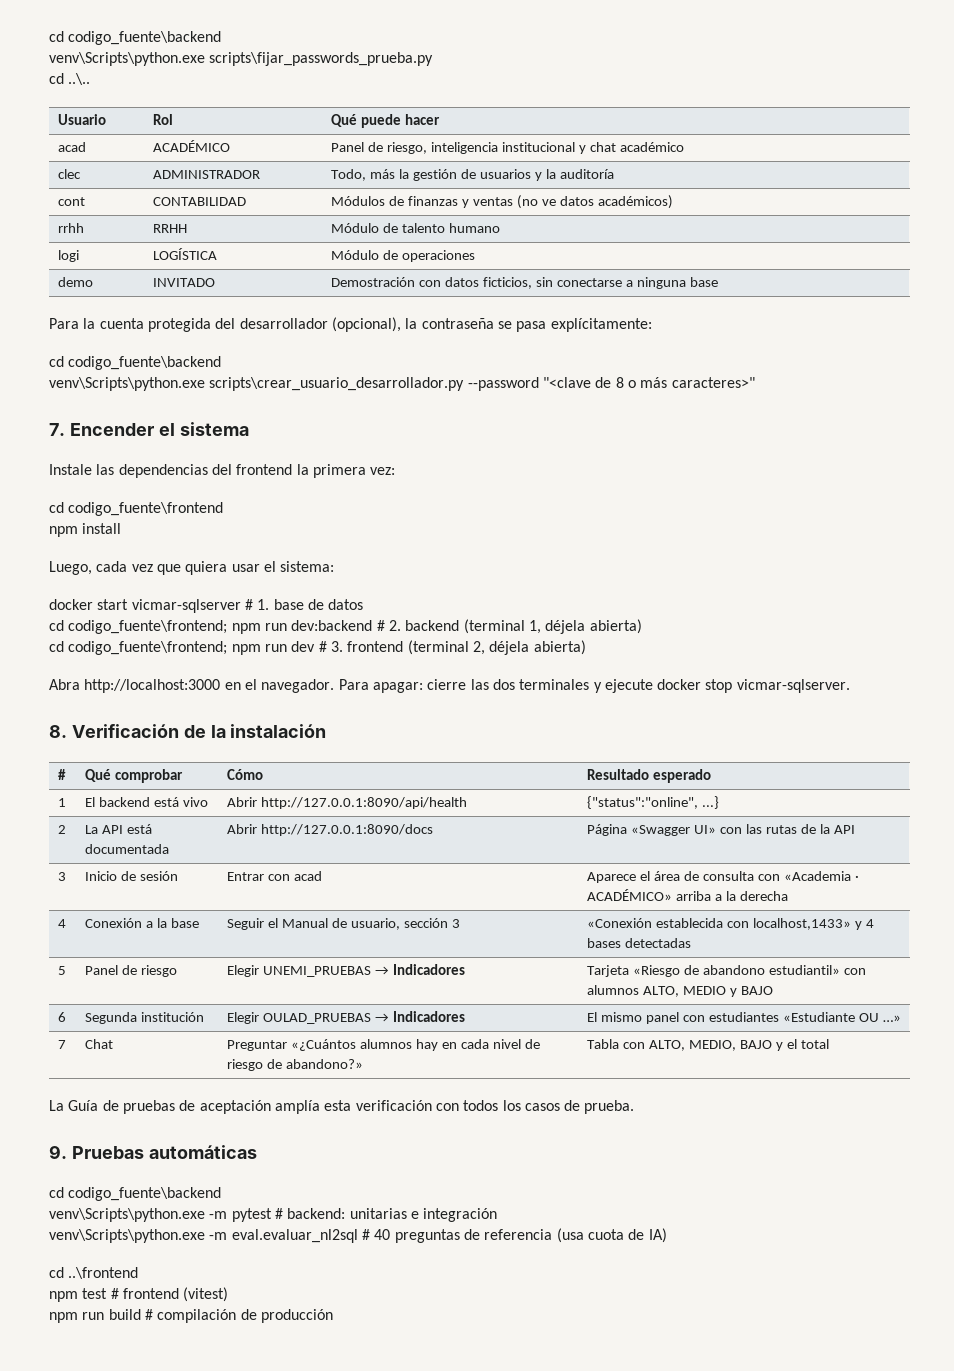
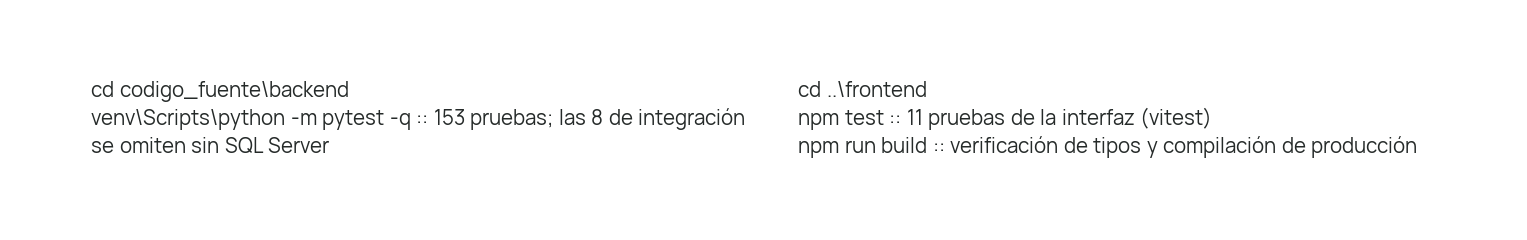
[49,31,222,45] [49,52,434,66] [49,73,91,85] [58,114,107,125] [153,114,174,125] [331,114,441,128] [58,142,87,152] [153,140,231,152] [331,142,684,154] [58,169,82,179] [153,170,261,179] [331,169,614,181] [58,197,86,206] [153,197,247,206] [331,195,673,209] [58,223,85,233] [153,224,188,233] [331,223,500,233] [58,250,80,262] [153,248,218,260] [331,250,476,262] [58,277,94,287] [153,278,216,287] [331,277,718,289] [49,317,652,332] [49,356,222,370] [49,377,755,391] [49,422,249,436] [49,464,396,478] [49,502,224,516] [49,523,122,537] [49,561,335,575] [49,599,364,613] [49,619,642,634] [49,640,586,655] [49,679,850,693] [49,724,327,738] [58,769,67,780] [85,769,184,783] [227,769,264,780] [587,769,712,783] [58,798,67,807] [85,797,208,807] [227,797,468,809] [587,796,720,809] [58,825,67,834] [85,824,153,834] [85,844,170,854] [227,824,434,836] [587,824,855,836] [58,872,67,881] [85,871,179,881] [227,871,323,881] [587,871,859,883] [587,889,788,901] [58,919,67,928] [85,918,199,928] [227,918,460,930] [587,918,874,930] [587,938,692,948] [58,966,67,975] [85,965,178,977] [227,964,465,977] [587,965,866,977] [587,985,773,997] [58,1012,67,1022] [85,1012,205,1024] [227,1011,465,1024] [587,1012,901,1024] [58,1040,67,1049] [85,1039,114,1049] [227,1039,540,1051] [227,1059,364,1071] [587,1039,829,1051] [49,1100,635,1114] [49,1145,257,1159] [49,1187,222,1201] [49,1208,498,1222] [49,1228,667,1243] [49,1267,139,1279] [49,1288,179,1302] cd codigo_fuente\backend // venv\Scripts\python.exe scripts\fijar_passwords_prueba.py // cd ..\.. // Usuario | Rol | Qué puede hacer // acad | ACADÉMICO | Panel de riesgo, inteligencia institucional y chat académico // clec | ADMINISTRADOR | Todo, más la gestión de usuarios y la auditoría // cont | CONTABILIDAD | Módulos de finanzas y ventas (no ve datos académicos) // rrhh | RRHH | Módulo de talento humano // logi | LOGÍSTICA | Módulo de operaciones // demo | INVITADO | Demostración con datos ficticios, sin conectarse a ninguna base // Para la cuenta protegida del desarrollador (opcional), la contraseña se pasa explícitamente: // cd codigo_fuente\backend // venv\Scripts\python.exe scripts\crear_usuario_desarrollador.py --password "<clave de 8 o más caracteres>" // 7. Encender el sistema // Instale las dependencias del frontend la primera vez: // cd codigo_fuente\frontend // npm install // Luego, cada vez que quiera usar el sistema: // docker start vicmar-sqlserver # 1. base de datos // cd codigo_fuente\frontend; npm run dev:backend # 2. backend (terminal 1, déjela abierta) // cd codigo_fuente\frontend; npm run dev # 3. frontend (terminal 2, déjela abierta) // Abra http://localhost:3000 en el navegador. Para apagar: cierre las dos terminales y ejecute docker stop vicmar-sqlserver. // 8. Verificación de la instalación // # | Qué comprobar | Cómo | Resultado esperado // 1 | El backend está vivo | Abrir http://127.0.0.1:8090/api/health | {"status":"online", ...} // 2 | La API está documentada | Abrir http://127.0.0.1:8090/docs | Página «Swagger UI» con las rutas de la API // 3 | Inicio de sesión | Entrar con acad | Aparece el área de consulta con «Academia · ACADÉMICO» arriba a la derecha // 4 | Conexión a la base | Seguir el Manual de usuario, sección 3 | «Conexión establecida con localhost,1433» y 4 bases detectadas // 5 | Panel de riesgo | Elegir UNEMI_PRUEBAS → Indicadores | Tarjeta «Riesgo de abandono estudiantil» con alumnos ALTO, MEDIO y BAJO // 6 | Segunda institución | Elegir OULAD_PRUEBAS → Indicadores | El mismo panel con estudiantes «Estudiante OU …» // 7 | Chat | Preguntar «¿Cuántos alumnos hay en cada nivel de riesgo de abandono?» | Tabla con ALTO, MEDIO, BAJO y el total // La Guía de pruebas de aceptación amplía esta verificación con todos los casos de prueba. // 9. Pruebas automáticas // cd codigo_fuente\backend // venv\Scripts\python.exe -m pytest # backend: unitarias e integración // venv\Scripts\python.exe -m eval.evaluar_nl2sql # 40 preguntas de referencia (usa cuota de IA) // cd ..\frontend // npm test # frontend -> [91,81,349,102] [91,108,746,130] [91,137,330,153] [798,81,927,97] [798,109,1135,130] cd codigo_fuente\backend // venv\Scripts\python -m pytest -q :: 153 pruebas; las 8 de integración se omiten sin SQL Server // cd ..\frontend // npm test :: 11 pruebas de la interfaz
[144,1309,153,1320] # -> [932,136,1158,158] :: verificación de tipos y

